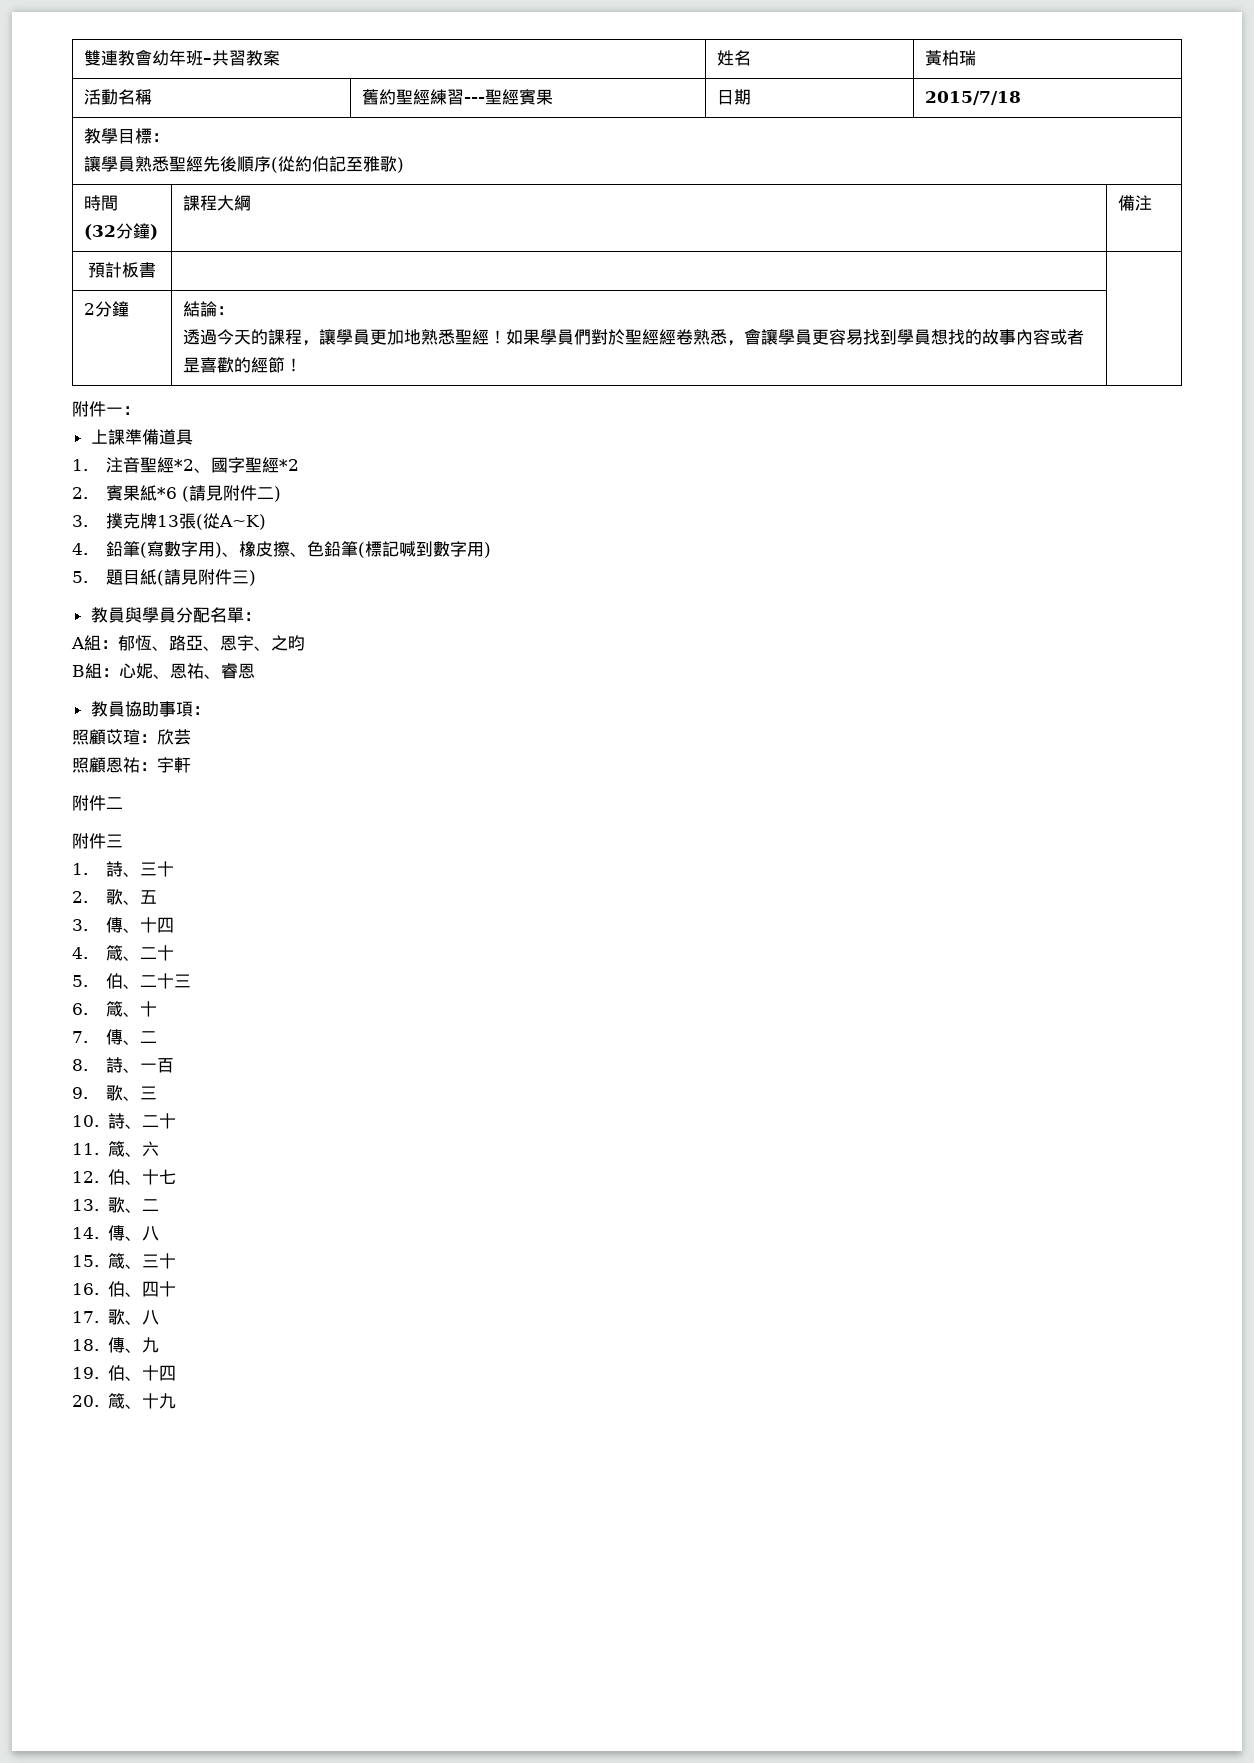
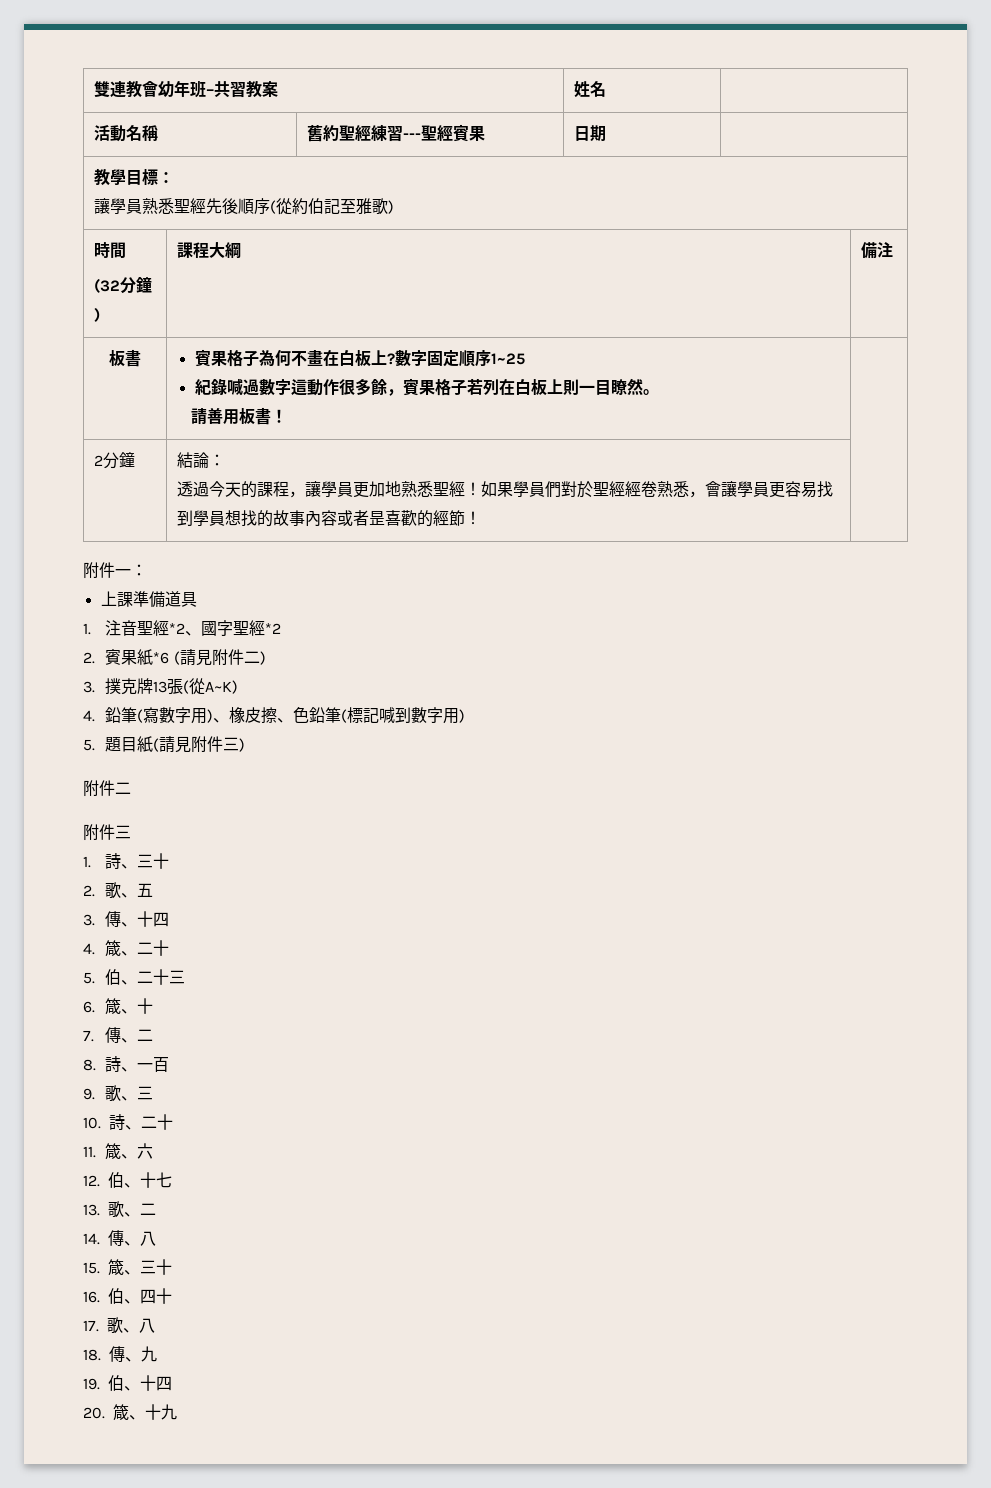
[924,50,976,66] 黃柏瑞 -> (607, 89) none
[924,91,1021,105] 2015/7/18 -> (607, 133) none
[88,262,122,278] 預計 -> (894, 250) none
(156, 270) none -> [194,349,525,367] [194,378,659,396] [190,407,287,425] 賓果格子為何不畫在白板上?數字固定順序1~25 // 紀錄喊過數字這動作很多餘，賓果格子若列在白板上則一目瞭然。 // 請善用板書！
[90,607,261,623] [71,635,305,651] [72,663,255,679] [90,701,210,717] [72,729,191,745] [72,757,191,773] // 教員與學員分配名單： // A組：郁恆、路亞、恩宇、之昀 // B組：心妮、恩祐、睿恩 // 教員協助事項： // 照顧苡瑄：欣芸 // 照顧恩祐：宇軒 -> (246, 745) none

